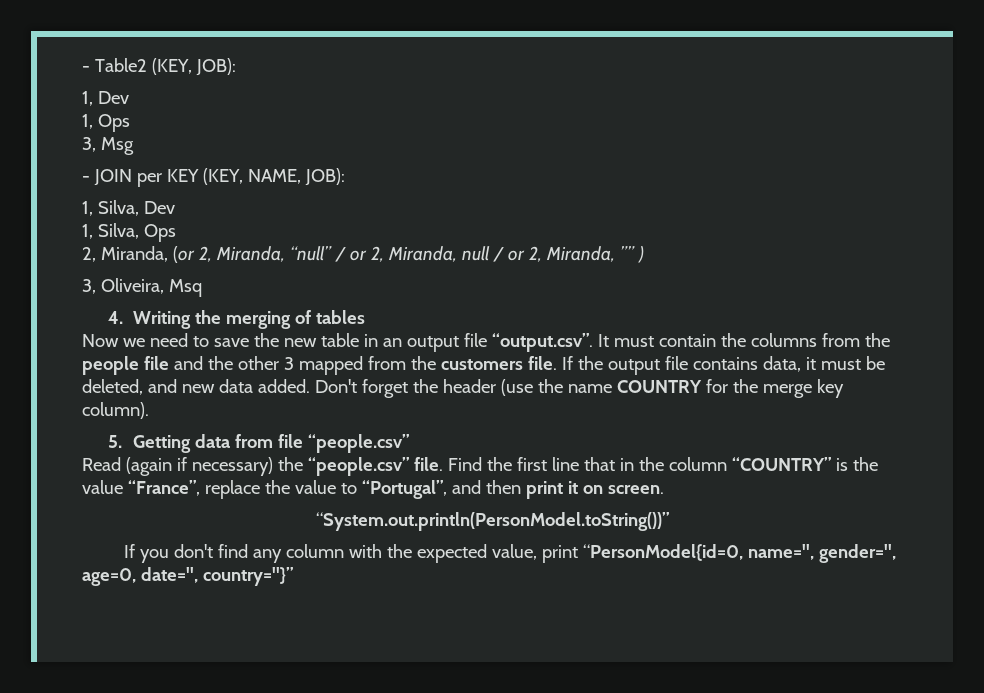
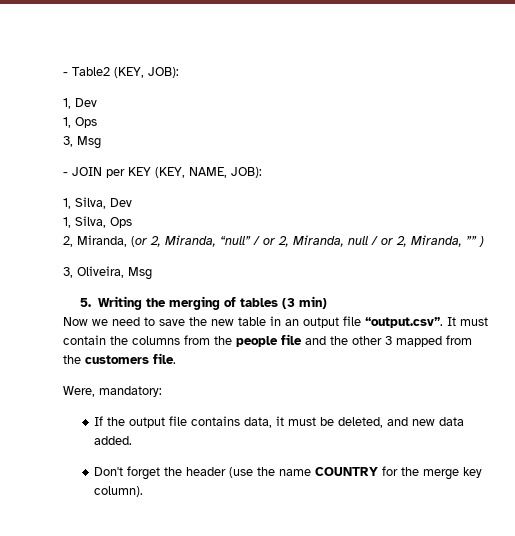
[168,279,202,297] [107,311,123,324] Msq // 4. -> [128,267,152,280] [80,298,92,307] Msg // 5.
(366, 317) none -> [281,296,327,309] (3 min)
(557, 363) none -> [63,386,162,397] // Were, mandatory: //
(310, 386) none -> (133, 440) //
[107,434,410,453] [82,457,878,476] [82,480,664,499] [315,512,669,531] [124,544,897,563] [82,567,293,586] // 5. Getting data from file “people.csv” // Read (again if necessary) the “people.csv” file. Find the first line that in the column “COUNTRY” is the value “France”, replace the value to “Portugal”, and then print it on screen. // “System.out.println(PersonModel.toString())” // If you don't find any column with the expected value, print “PersonModel{id=0, name='', gender='', age=0, date='', country=''}” -> (144, 491) none

